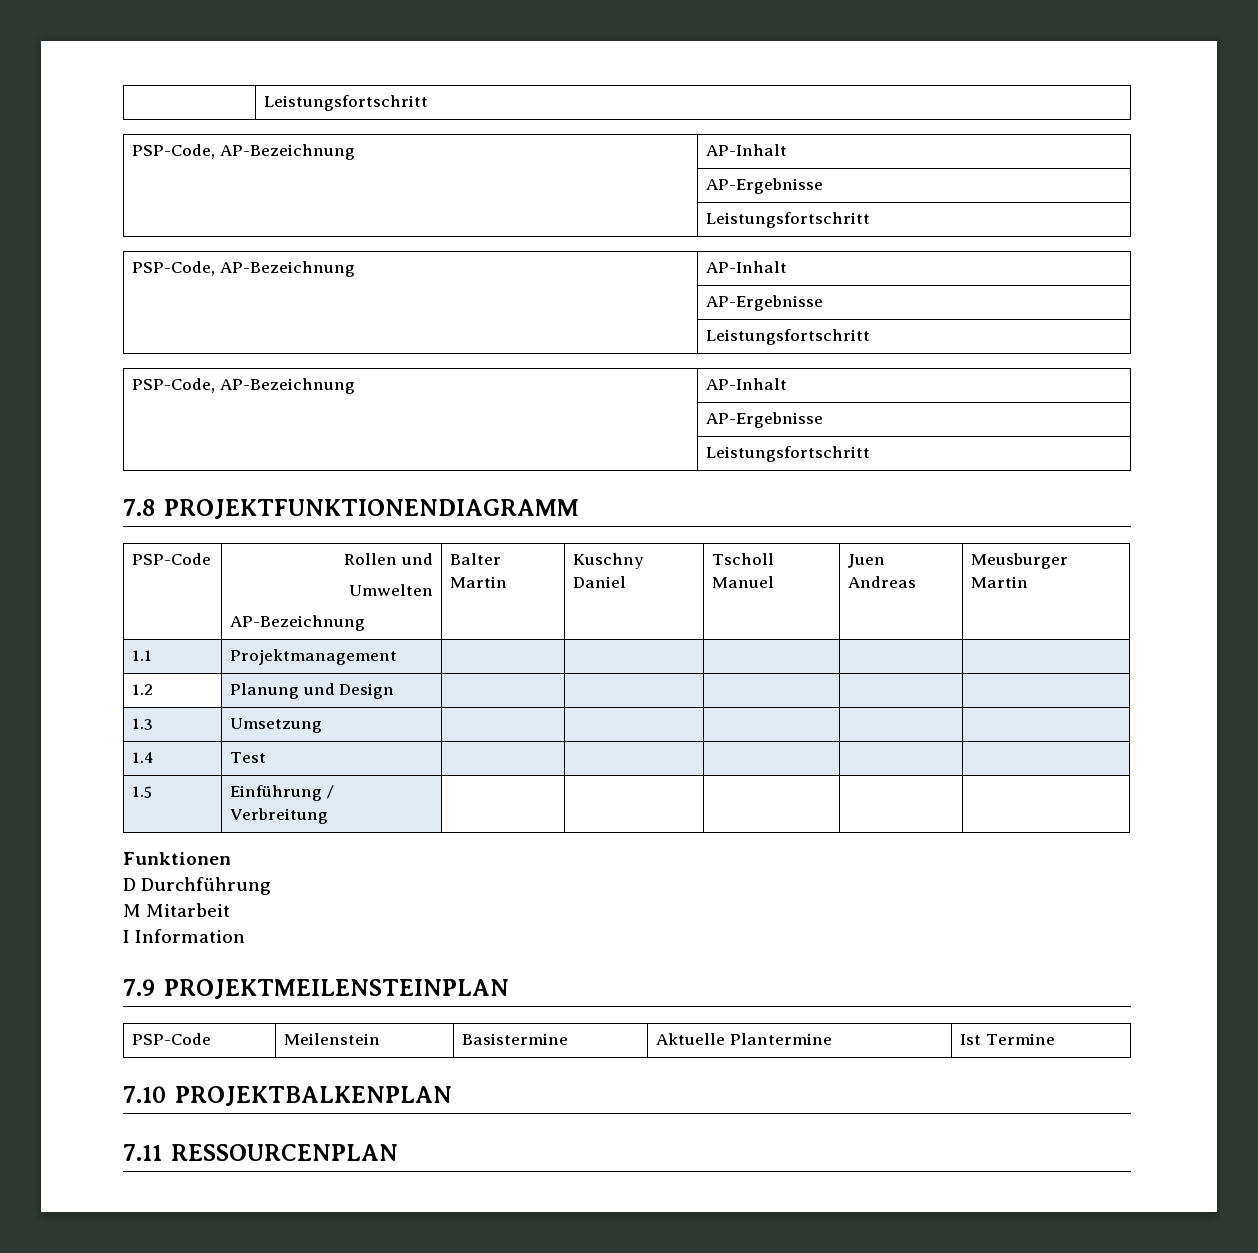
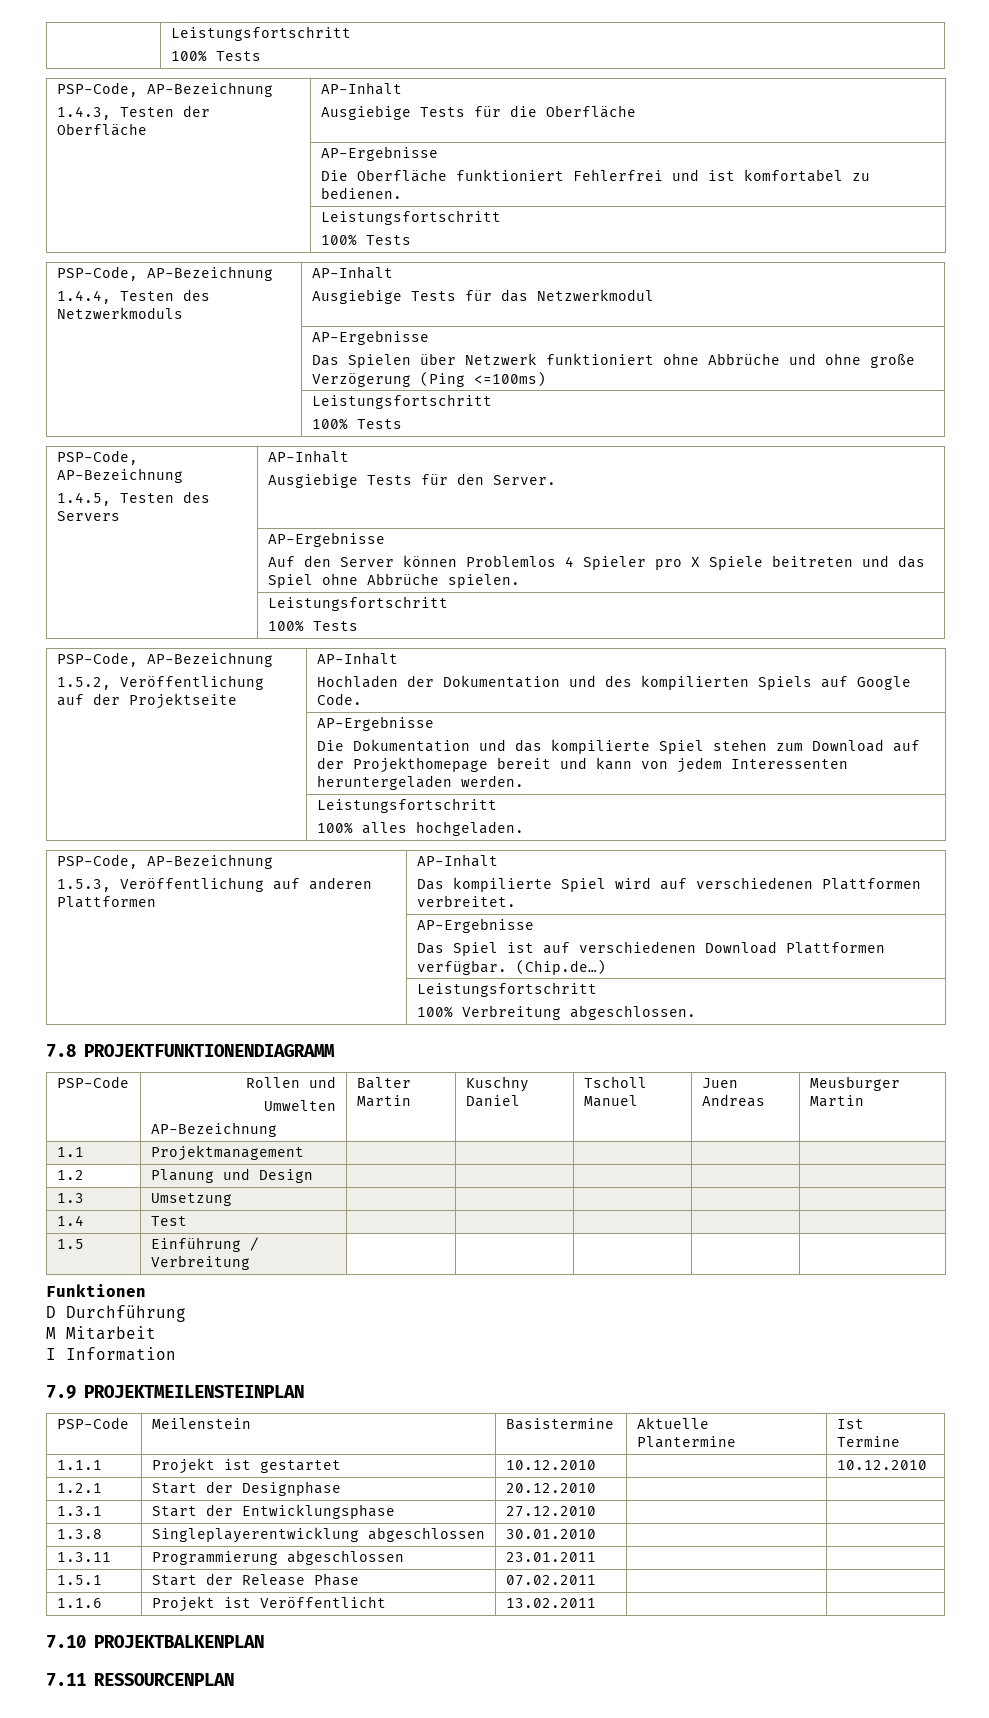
[264,95,429,111] [132,144,355,160] [706,144,788,156] [706,178,824,194] [706,212,871,228] [132,261,355,277] [706,261,788,273] [706,295,824,311] [706,329,871,345] [132,378,355,394] [706,378,788,390] [706,412,824,428] [706,446,871,462] | Leistungsfortschritt // PSP-Code, AP-Bezeichnung | AP-Inhalt // | AP-Ergebnisse // | Leistungsfortschritt // PSP-Code, AP-Bezeichnung | AP-Inhalt // | AP-Ergebnisse // | Leistungsfortschritt // PSP-Code, AP-Bezeichnung | AP-Inhalt // | AP-Ergebnisse // | Leistungsfortschritt -> [170,26,351,41] [170,50,261,62] [56,82,273,97] [56,105,210,120] [56,123,147,136] [320,82,402,95] [320,105,636,120] [320,146,438,161] [320,169,870,182] [320,187,402,199] [320,210,501,225] [320,234,411,246] [56,266,273,281] [56,289,210,304] [56,307,183,319] [311,266,393,279] [311,289,654,304] [311,330,429,345] [311,353,915,368] [311,371,546,387] [311,394,492,409] [311,418,402,430] [56,450,138,465] [56,468,183,483] [56,491,210,506] [56,511,120,521] [267,450,349,463] [267,473,556,488] [267,532,385,547] [267,555,925,570] [267,573,520,588] [267,596,448,611] [267,620,358,632] [56,652,273,667] [56,675,264,690] [56,693,237,709] [316,652,398,665] [316,675,911,690] [316,693,362,705] [316,716,434,731] [316,739,920,754] [316,757,848,773] [316,775,524,790] [316,798,497,813] [316,821,524,836] [56,854,273,869] [56,877,372,892] [56,896,156,908] [416,854,498,867] [416,877,921,892] [416,895,516,907] [416,918,534,933] [416,941,885,956] [416,959,606,975] [416,982,597,997] [416,1005,696,1020] | Leistungsfortschritt // 100% Tests // PSP-Code, AP-Bezeichnung // 1.4.3, Testen der Oberfläche | AP-Inhalt // Ausgiebige Tests für die Oberfläche // | AP-Ergebnisse // Die Oberfläche funktioniert Fehlerfrei und ist komfortabel zu bedienen. // | Leistungsfortschritt // 100% Tests // PSP-Code, AP-Bezeichnung // 1.4.4, Testen des Netzwerkmoduls | AP-Inhalt // Ausgiebige Tests für das Netzwerkmodul // | AP-Ergebnisse // Das Spielen über Netzwerk funktioniert ohne Abbrüche und ohne große Verzögerung (Ping <=100ms) // | Leistungsfortschritt // 100% Tests // PSP-Code, AP-Bezeichnung // 1.4.5, Testen des Servers | AP-Inhalt // Ausgiebige Tests für den Server. // | AP-Ergebnisse // Auf den Server können Problemlos 4 Spieler pro X Spiele beitreten und das Spiel ohne Abbrüche spielen. // | Leistungsfortschritt // 100% Tests // PSP-Code, AP-Bezeichnung // 1.5.2, Veröffentlichung auf der Projektseite | AP-Inhalt // Hochladen der Dokumentation und des kompilierten Spiels auf Google Code. // | AP-Ergebnisse // Die Dokumentation und das kompilierte Spiel stehen zum Download auf der Projekthomepage bereit und kann von jedem Interessenten heruntergeladen werden. // | Leistungsfortschritt // 100% alles hochgeladen. // PSP-Code, AP-Bezeichnung // 1.5.3, Veröffentlichung auf anderen Plattformen | AP-Inhalt // Das kompilierte Spiel wird auf verschiedenen Plattformen verbreitet. // | AP-Ergebnisse // Das Spiel ist auf verschiedenen Download Plattformen verfügbar. (Chip.de…) // | Leistungsfortschritt // 100% Verbreitung abgeschlossen.
(1055, 1039) none -> [56,1460,102,1470] [151,1458,341,1474] [505,1460,596,1470] [836,1460,927,1470] [56,1483,102,1493] [151,1481,341,1496] [505,1483,596,1493] [56,1506,102,1516] [151,1504,395,1519] [505,1506,596,1517] [56,1529,102,1539] [151,1527,485,1543] [505,1529,596,1539] [56,1552,111,1562] [151,1550,404,1565] [505,1552,596,1562] [56,1575,102,1585] [151,1573,359,1586] [505,1575,596,1586] [56,1598,102,1608] [151,1596,386,1612] [505,1598,596,1608] // 1.1.1 | Projekt ist gestartet | 10.12.2010 | | 10.12.2010 // 1.2.1 | Start der Designphase | 20.12.2010 | | // 1.3.1 | Start der Entwicklungsphase | 27.12.2010 | | // 1.3.8 | Singleplayerentwicklung abgeschlossen | 30.01.2010 | | // 1.3.11 | Programmierung abgeschlossen | 23.01.2011 | | // 1.5.1 | Start der Release Phase | 07.02.2011 | | // 1.1.6 | Projekt ist Veröffentlicht | 13.02.2011 | |

